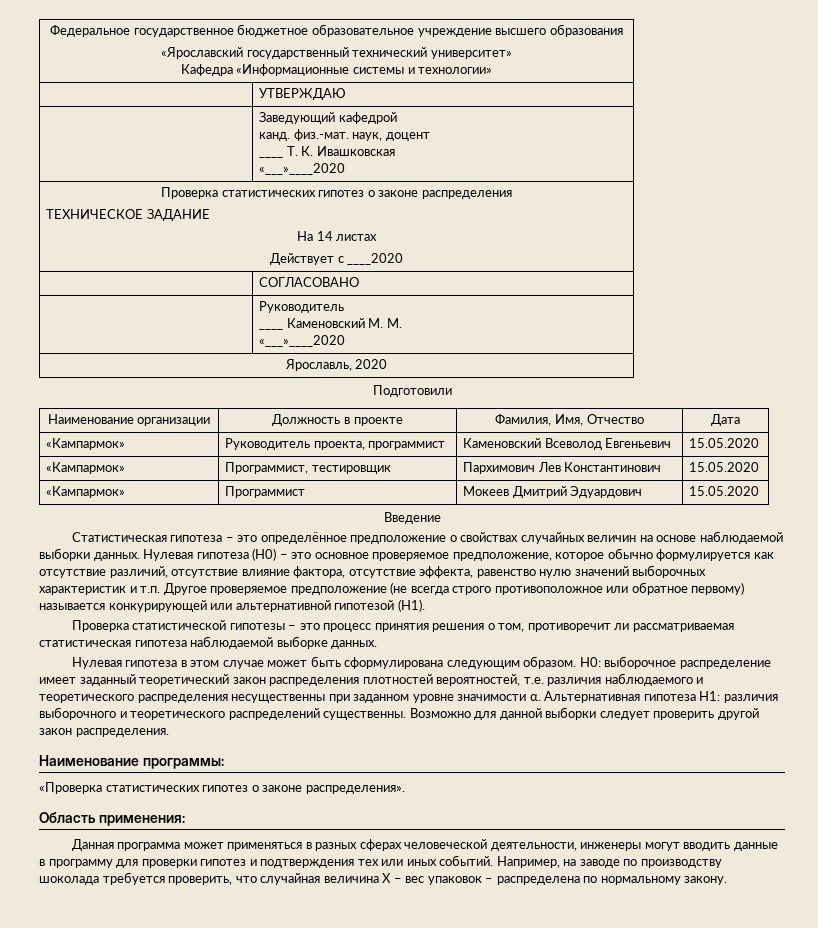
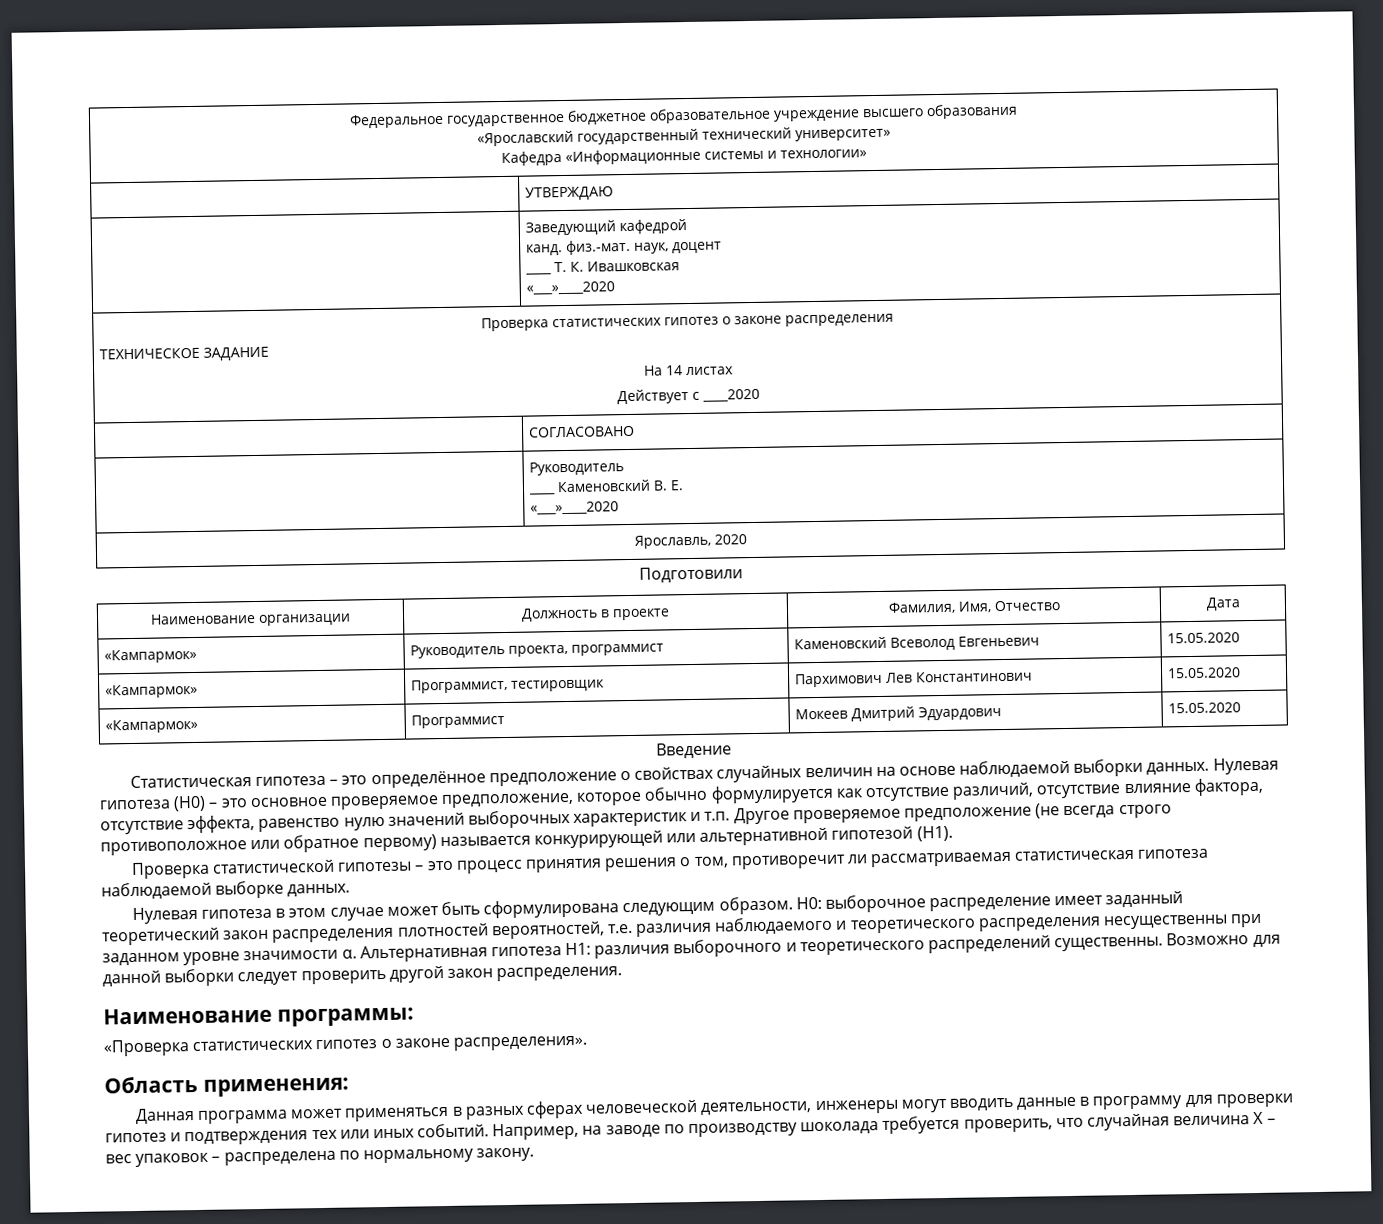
[368,318,402,328] М. М. -> [653,480,685,491] В. Е.

